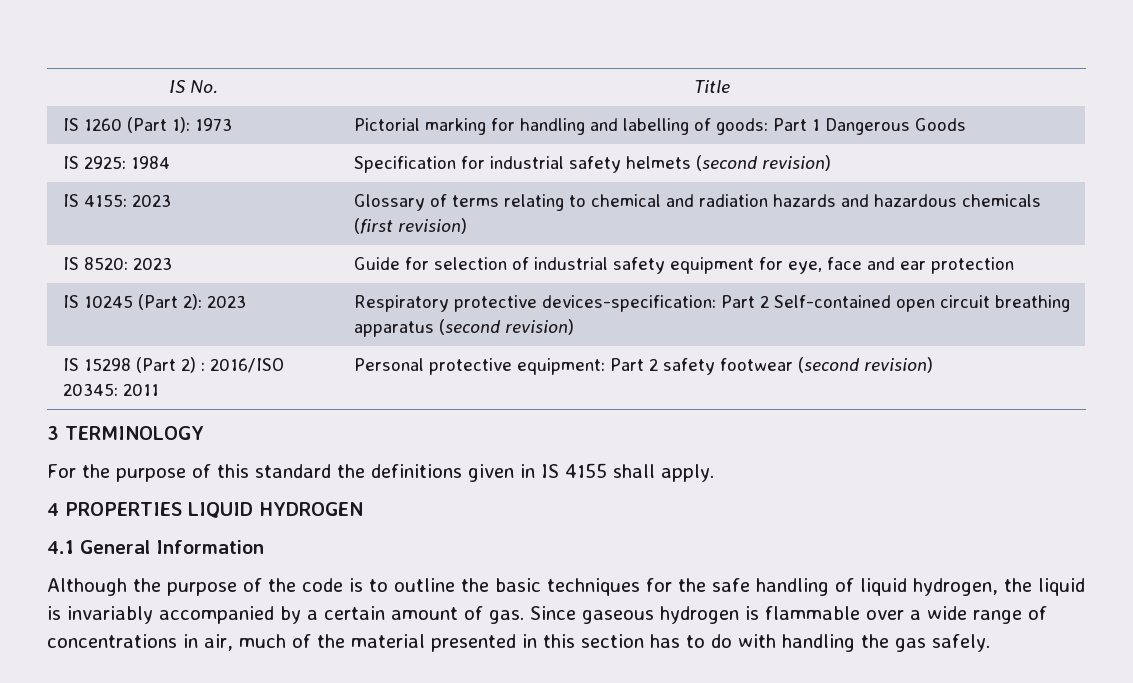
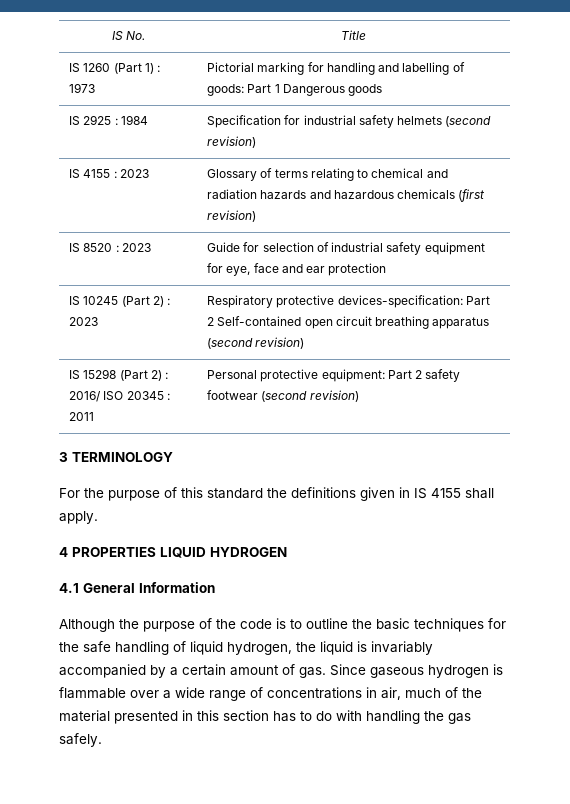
[171,117,190,133] 1): -> [144,63,161,74] 1) :
[914,118,966,131] [62,156,126,169] Goods // IS 2925: -> [348,84,383,96] [69,115,118,125] goods // IS 2925 :
[83,194,127,207] 4155: -> [83,169,117,178] 4155 :
[83,257,128,270] 8520: -> [83,243,119,252] 8520 :
[182,294,202,310] 2): -> [152,296,171,307] 2) :
[209,358,284,373] [62,383,118,396] 2016/ISO 20345: -> [69,391,170,402] 2016/ ISO 20345 :

